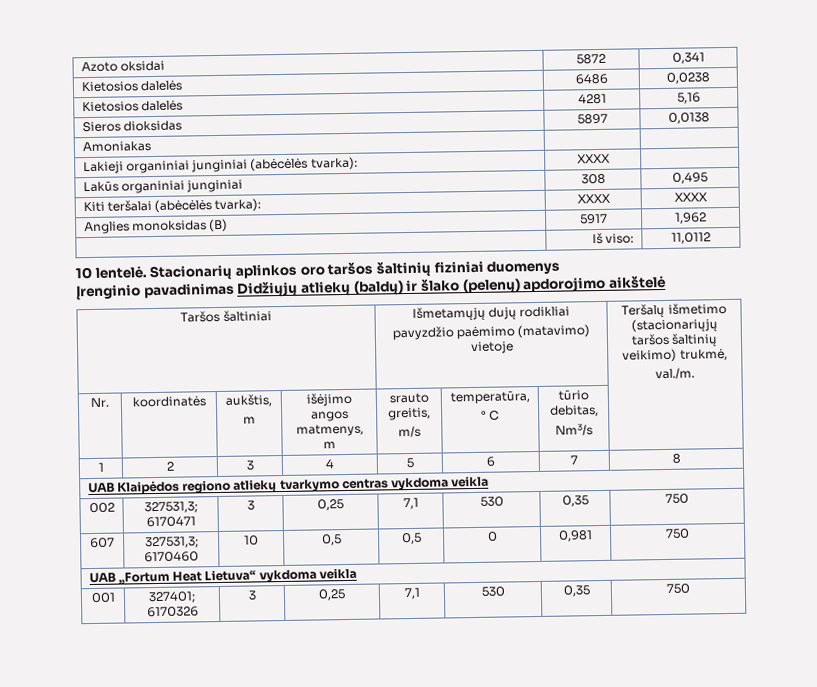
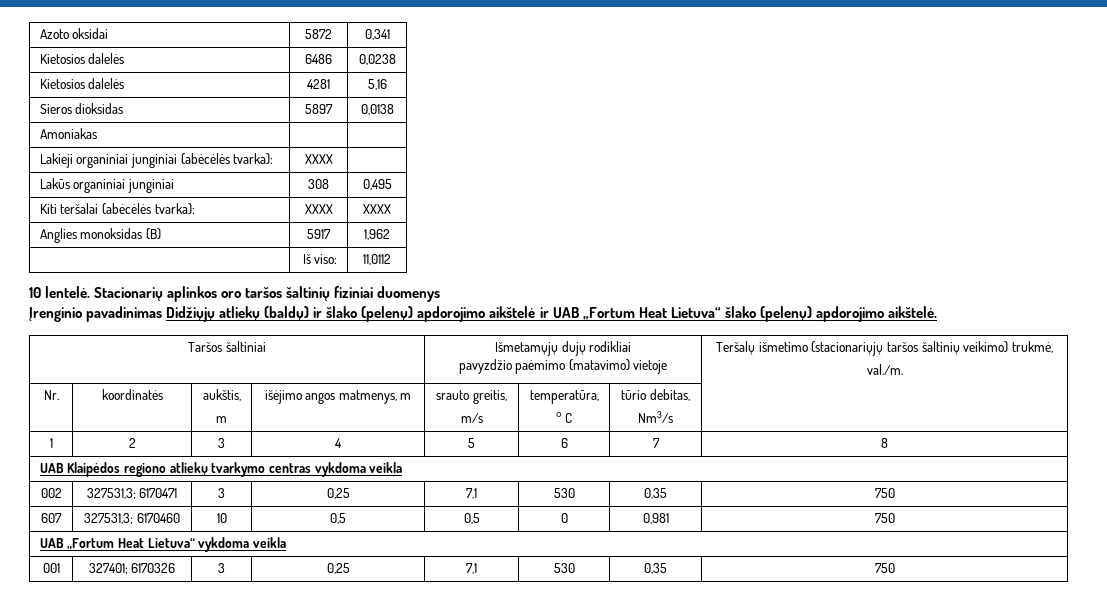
(666, 281) none -> [539,306,937,322] ir UAB „Fortum Heat Lietuva“ šlako (pelenų) apdorojimo aikštelė.

